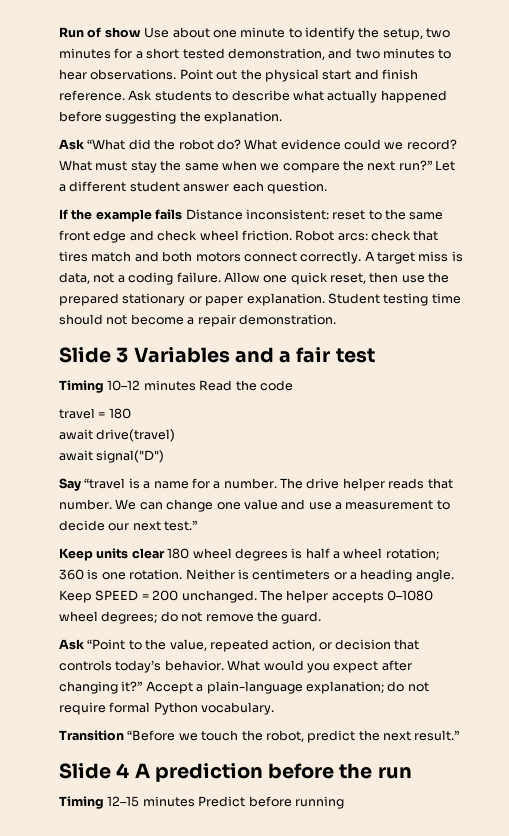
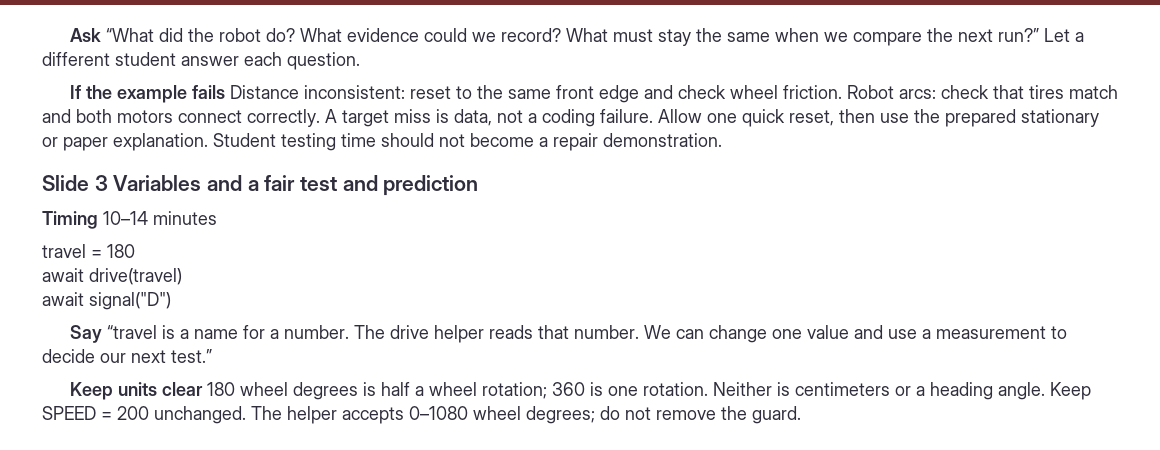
[59,27,451,40] [59,48,452,60] [59,69,418,82] [59,90,447,103] [59,111,283,124] Run of show Use about one minute to identify the setup, two minutes for a short tested demonstration, and two minutes to hear observations. Point out the physical start and finish reference. Ask students to describe what actually happened before suggesting the explanation. // -> (69, 35) none
[59,380,293,393] // Timing 10–12 minutes Read the code -> [342,175,479,196] [42,211,217,229] and prediction // Timing 10–14 minutes
[59,639,420,652] [59,660,412,673] [59,681,429,694] [59,702,275,715] [59,730,460,743] [59,763,412,782] [59,796,344,809] // Ask “Point to the value, repeated action, or decision that controls today’s behavior. What would you expect after changing it?” Accept a plain-language explanation; do not require formal Python vocabulary. // Transition “Before we touch the robot, predict the next result.” // Slide 4 A prediction before the run // Timing 12–15 minutes Predict before running -> (801, 415) none

